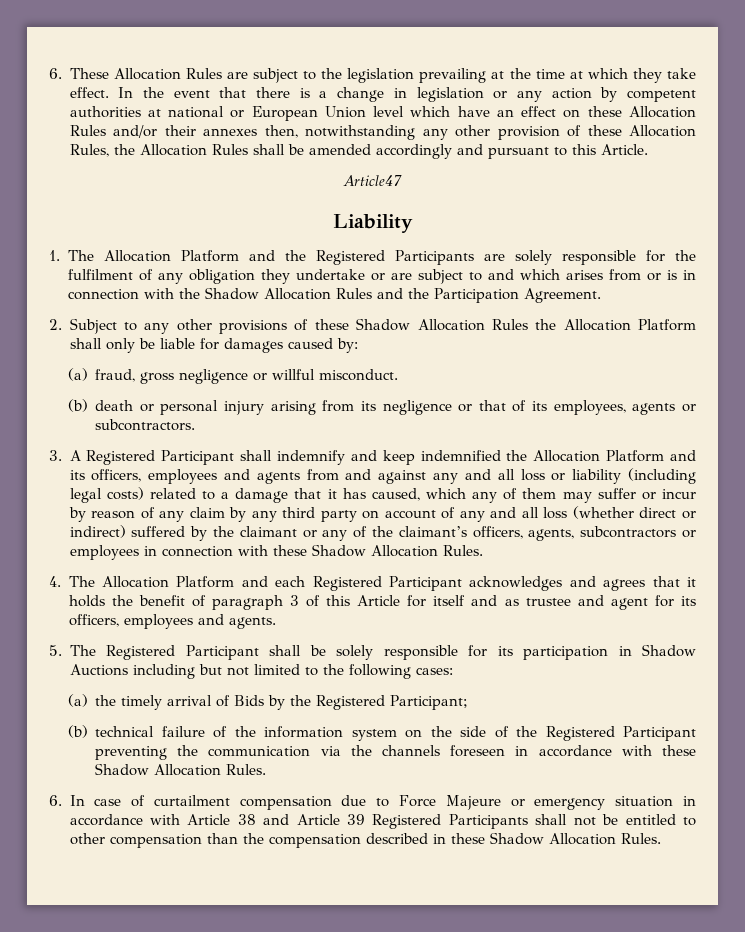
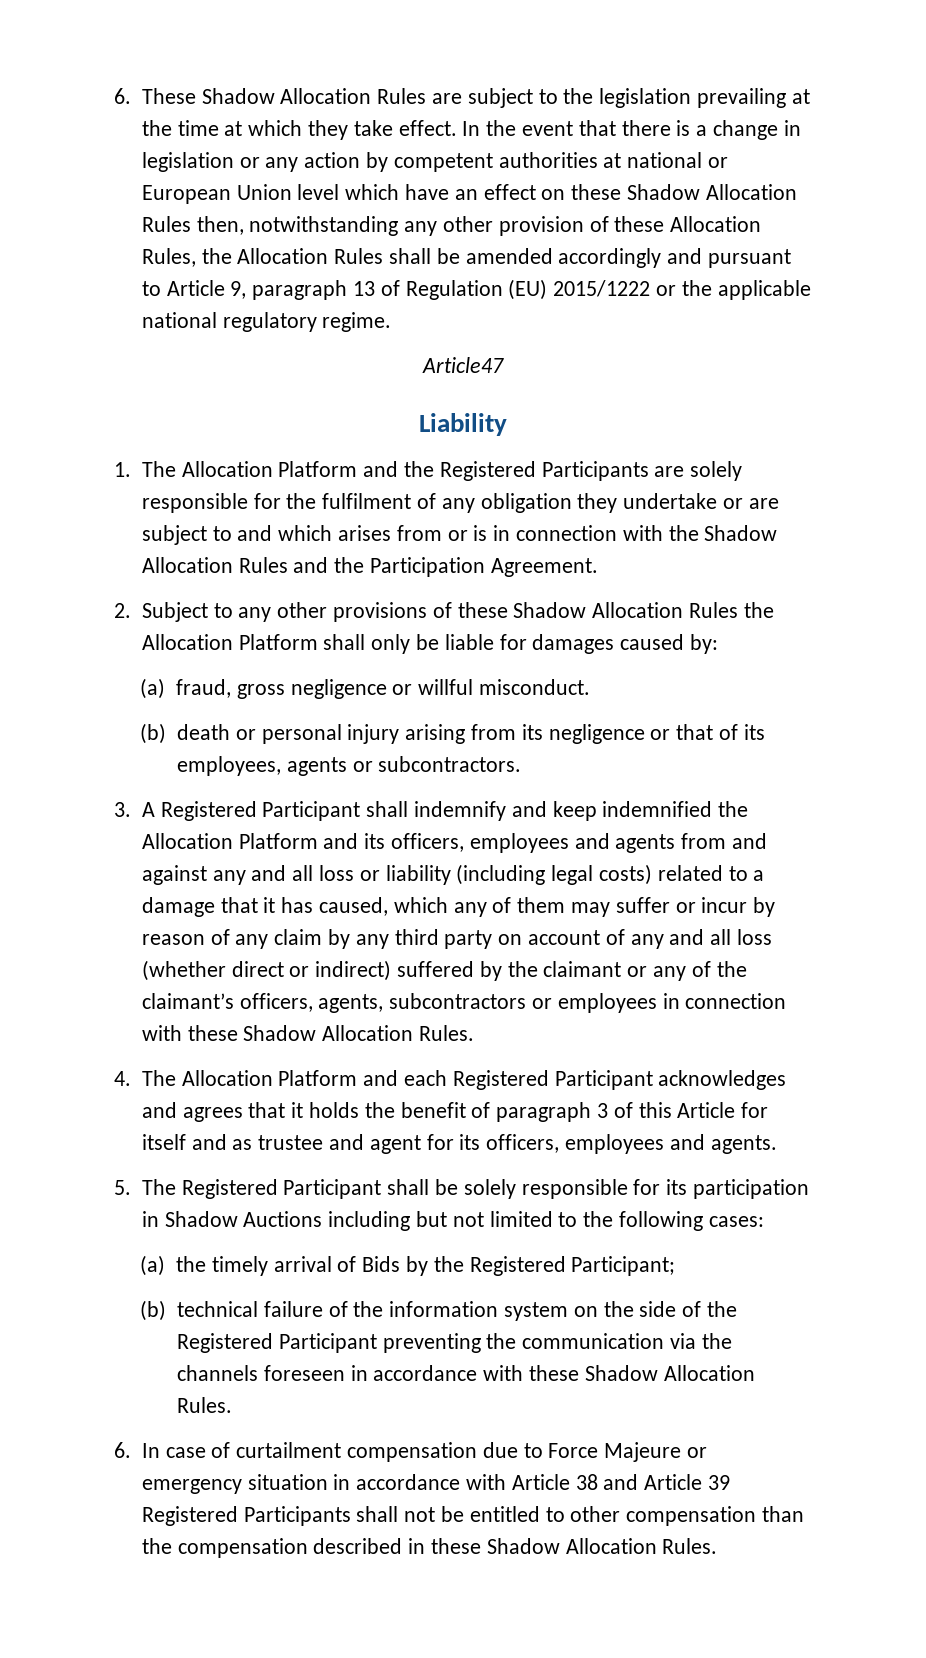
(109, 73) none -> [201,88,275,104] Shadow
[628,106,696,118] [69,125,257,138] Allocation Rules and/or their annexes -> [626,184,797,200] [141,216,191,232] Shadow Allocation Rules
[571,144,648,155] this Article. -> [166,279,811,300] [141,312,392,332] Article 9, paragraph 13 of Regulation (EU) 2015/1222 or the applicable national regulatory regime.

